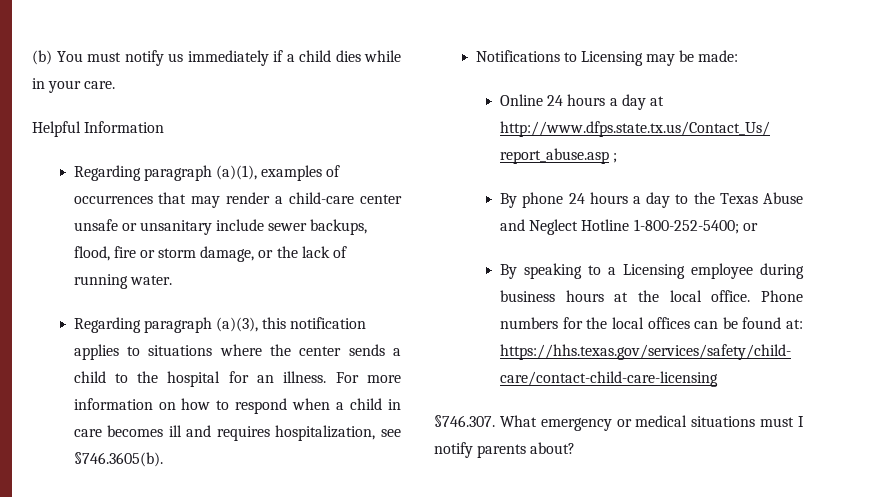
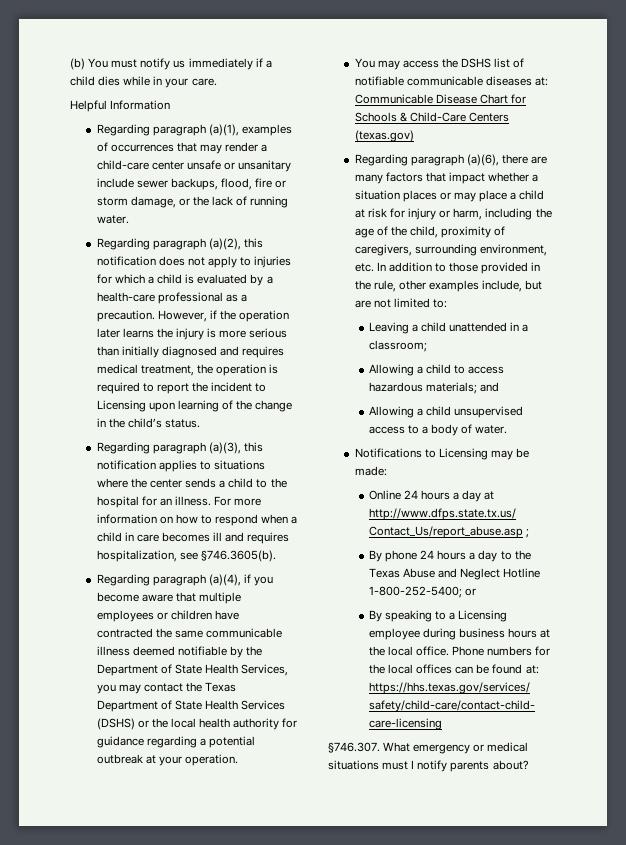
(172, 280) none -> [96,238,264,250] [96,256,292,268] [96,274,273,286] [96,292,248,304] [96,310,290,322] [96,328,288,340] [96,346,285,358] [96,364,279,376] [96,382,267,394] [96,400,293,412] [96,418,201,428] // Regarding paragraph (a)(2), this notification does not apply to injuries for which a child is evaluated by a health-care professional as a precaution. However, if the operation later learns the injury is more serious than initially diagnosed and requires medical treatment, the operation is required to report the incident to Licensing upon learning of the change in the child’s status.
(163, 459) none -> [96,574,274,586] [96,592,242,604] [96,610,240,622] [96,628,283,638] [96,646,263,658] [96,664,289,676] [96,682,237,694] [96,700,286,712] [96,718,298,730] [96,736,256,748] [96,754,239,766] [354,58,525,70] [354,76,549,86] [354,94,527,104] [354,112,510,122] [354,130,414,142] [354,154,548,166] [354,172,539,184] [354,190,545,202] [354,208,552,220] [354,226,506,238] [354,244,548,256] [354,262,541,274] [354,280,543,292] [354,298,448,308] [368,322,529,334] [368,340,427,352] [368,364,505,376] [368,382,500,394] [368,406,524,418] [368,424,508,436] // Regarding paragraph (a)(4), if you become aware that multiple employees or children have contracted the same communicable illness deemed notifiable by the Department of State Health Services, you may contact the Texas Department of State Health Services (DSHS) or the local health authority for guidance regarding a potential outbreak at your operation. // You may access the DSHS list of notifiable communicable diseases at: Communicable Disease Chart for Schools & Child-Care Centers (texas.gov) // Regarding paragraph (a)(6), there are many factors that impact whether a situation places or may place a child at risk for injury or harm, including the age of the child, proximity of caregivers, surrounding environment, etc. In addition to those provided in the rule, other examples include, but are not limited to: // Leaving a child unattended in a classroom; // Allowing a child to access hazardous materials; and // Allowing a child unsupervised access to a body of water.

